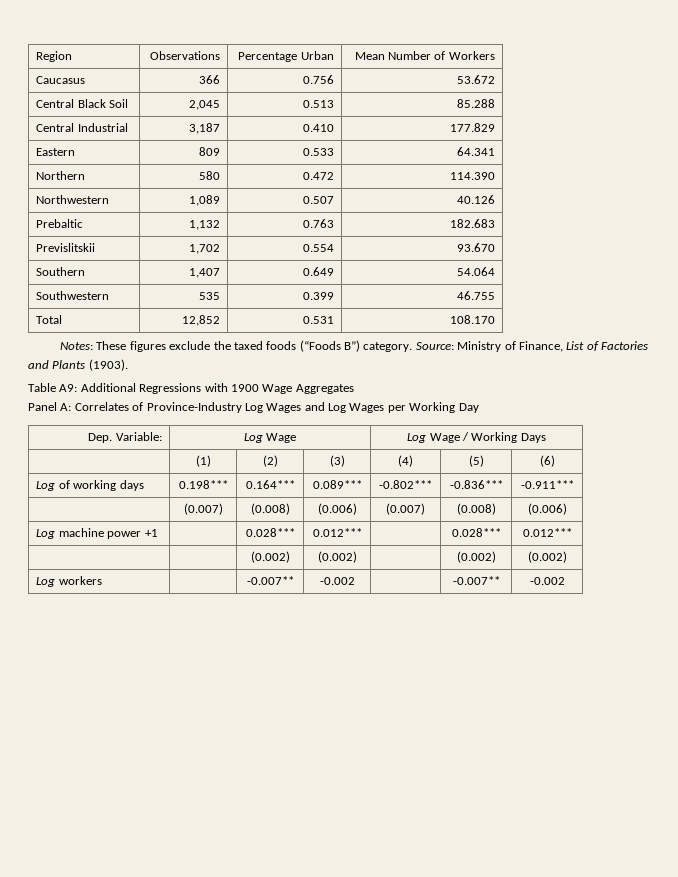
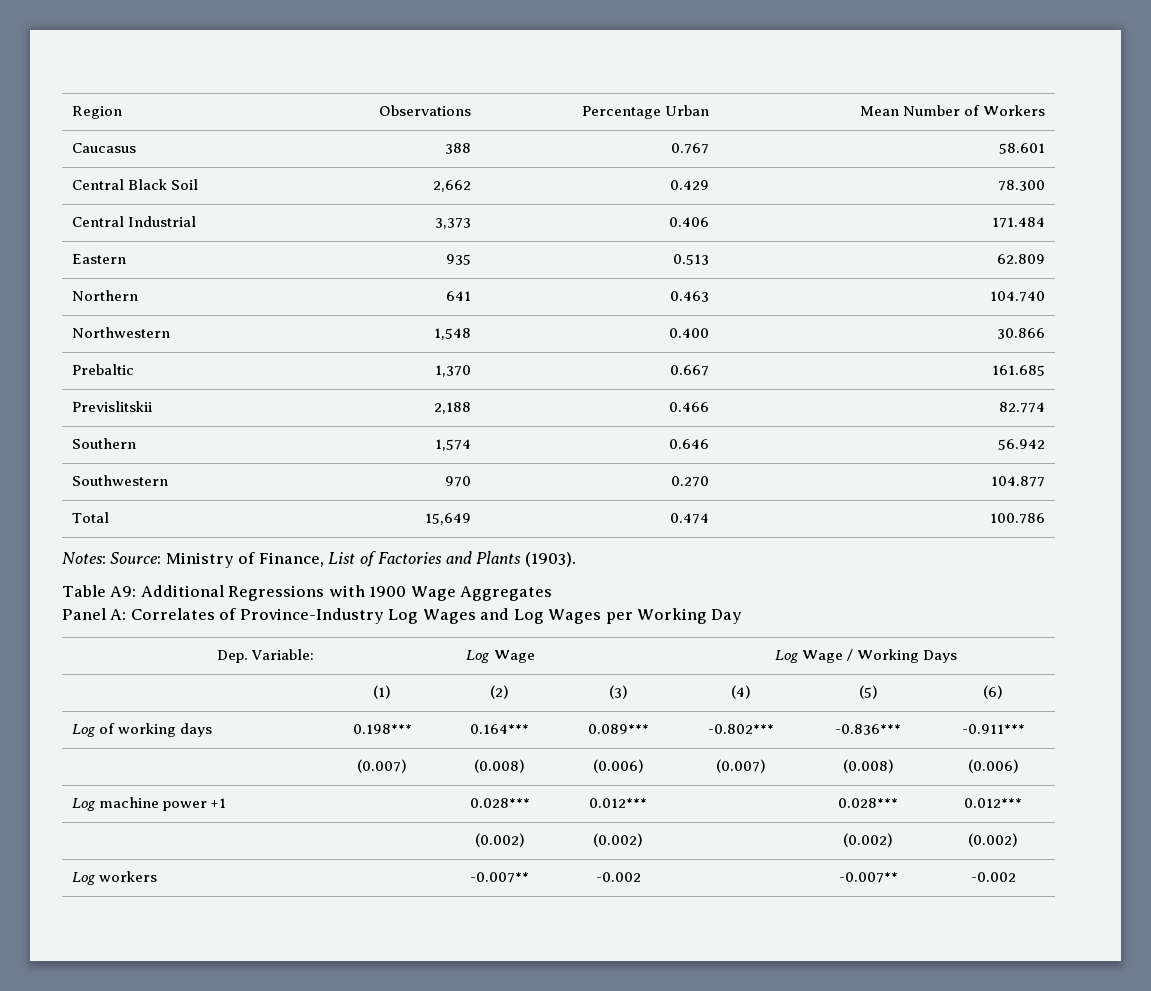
[198,75,220,84] [302,75,334,84] [456,75,495,84] 366 | 0.756 | 53.672 -> [445,143,472,154] [671,143,710,154] [999,143,1046,154] 388 | 0.767 | 58.601
[188,100,220,110] [302,100,334,108] [456,99,495,108] 2,045 | 0.513 | 85.288 -> [433,180,472,192] [670,180,710,190] [998,180,1046,191] 2,662 | 0.429 | 78.300
[188,123,220,134] [302,124,334,132] [449,123,495,132] [36,148,76,156] [198,147,220,156] [302,148,334,156] [456,147,495,156] [36,171,86,180] [198,171,220,180] [302,172,334,180] [449,172,495,180] [36,195,110,204] [188,195,220,206] [302,196,334,204] [456,195,495,204] [36,219,84,228] [188,220,220,230] [302,219,334,228] [449,219,495,228] [36,243,96,252] [188,244,220,254] [302,244,334,252] [456,243,495,252] [36,267,86,276] [188,268,220,278] [302,267,334,276] [456,267,495,276] [36,291,110,300] [198,292,220,300] [302,292,334,300] [456,291,495,300] [36,315,63,324] [181,315,220,326] [302,316,334,324] [449,315,495,324] [60,340,413,352] 3,187 | 0.410 | 177.829 // Eastern | 809 | 0.533 | 64.341 // Northern | 580 | 0.472 | 114.390 // Northwestern | 1,089 | 0.507 | 40.126 // Prebaltic | 1,132 | 0.763 | 182.683 // Previslitskii | 1,702 | 0.554 | 93.670 // Southern | 1,407 | 0.649 | 54.064 // Southwestern | 535 | 0.399 | 46.755 // Total | 12,852 | 0.531 | 108.170 // Notes: These figures exclude the taxed foods (“Foods B”) category. -> [435,218,472,229] [669,217,710,227] [992,217,1046,228] [71,254,126,264] [446,254,472,265] [673,254,710,265] [997,254,1046,264] [71,290,138,301] [446,291,472,301] [670,291,710,302] [990,291,1046,302] [71,327,170,338] [434,328,472,340] [669,328,710,338] [997,328,1046,339] [71,364,134,375] [435,365,472,377] [670,365,710,376] [992,365,1046,376] [71,401,152,412] [434,402,472,414] [669,402,710,412] [999,402,1046,413] [71,438,136,449] [435,439,472,451] [669,439,710,449] [998,439,1046,450] [71,475,168,486] [445,476,472,487] [671,476,710,487] [991,476,1046,487] [71,512,109,523] [425,513,472,525] [670,513,710,524] [990,513,1046,524] [62,552,106,564] 3,373 | 0.406 | 171.484 // Eastern | 935 | 0.513 | 62.809 // Northern | 641 | 0.463 | 104.740 // Northwestern | 1,548 | 0.400 | 30.866 // Prebaltic | 1,370 | 0.667 | 161.685 // Previslitskii | 2,188 | 0.466 | 82.774 // Southern | 1,574 | 0.646 | 56.942 // Southwestern | 970 | 0.270 | 104.877 // Total | 15,649 | 0.474 | 100.786 // Notes:

